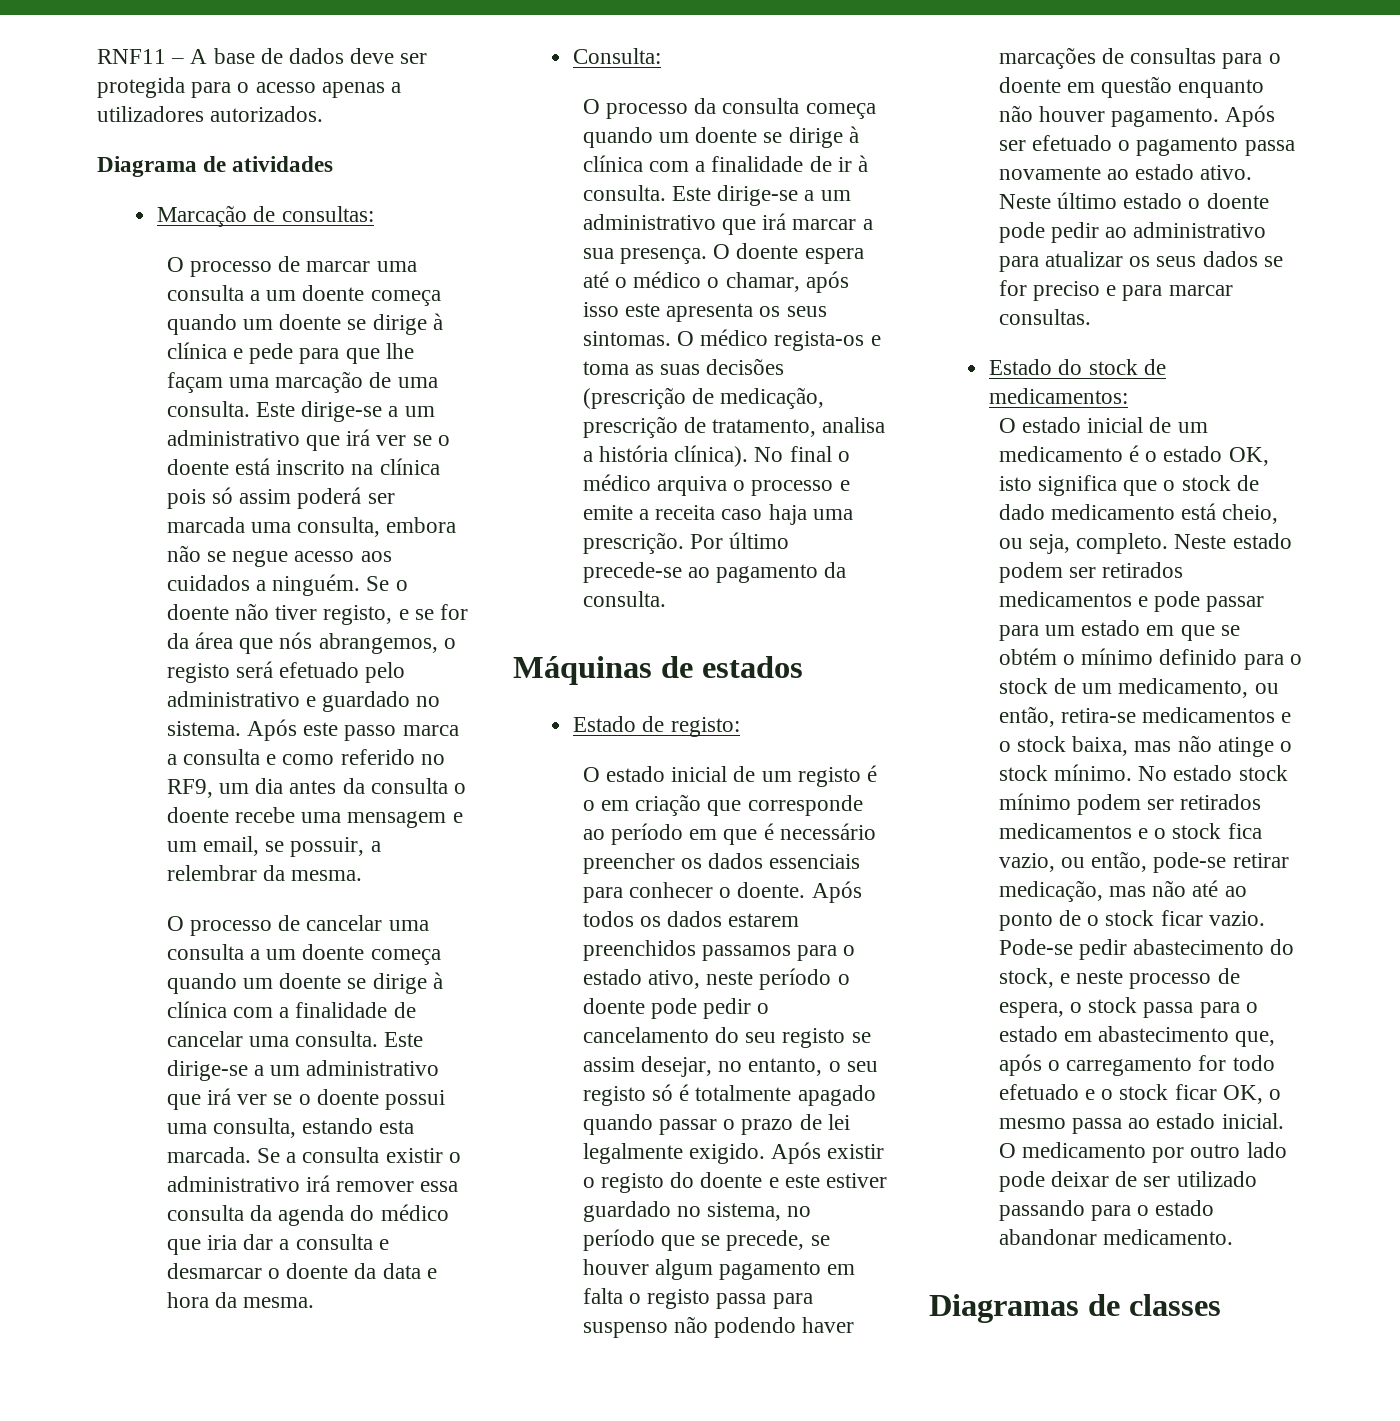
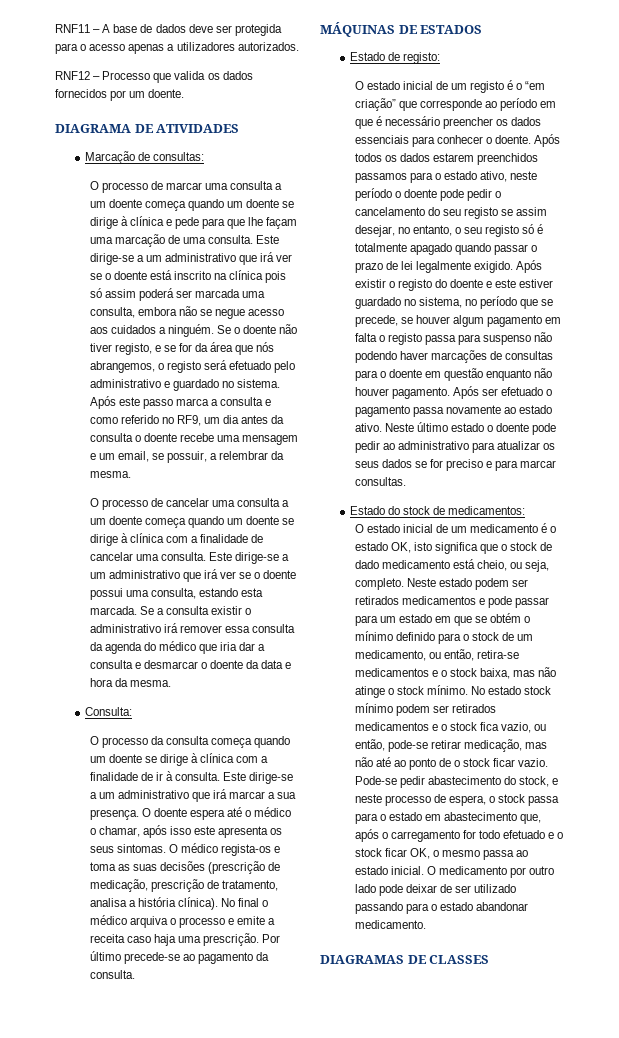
[97,156,334,177] Diagrama de atividades -> [55,71,253,83] [55,89,185,101] [55,124,240,133] RNF12 – Processo que valida os dados fornecidos por um doente. // DIAGRAMA DE ATIVIDADES
[513,656,803,685] Máquinas de estados -> [320,22,483,37] MÁQUINAS DE ESTADOS
[600,794,702,816] em criação -> [525,81,546,90] [354,98,396,111] “em criação”
[929,1294,1221,1323] Diagramas de classes -> [320,955,490,964] DIAGRAMAS DE CLASSES

